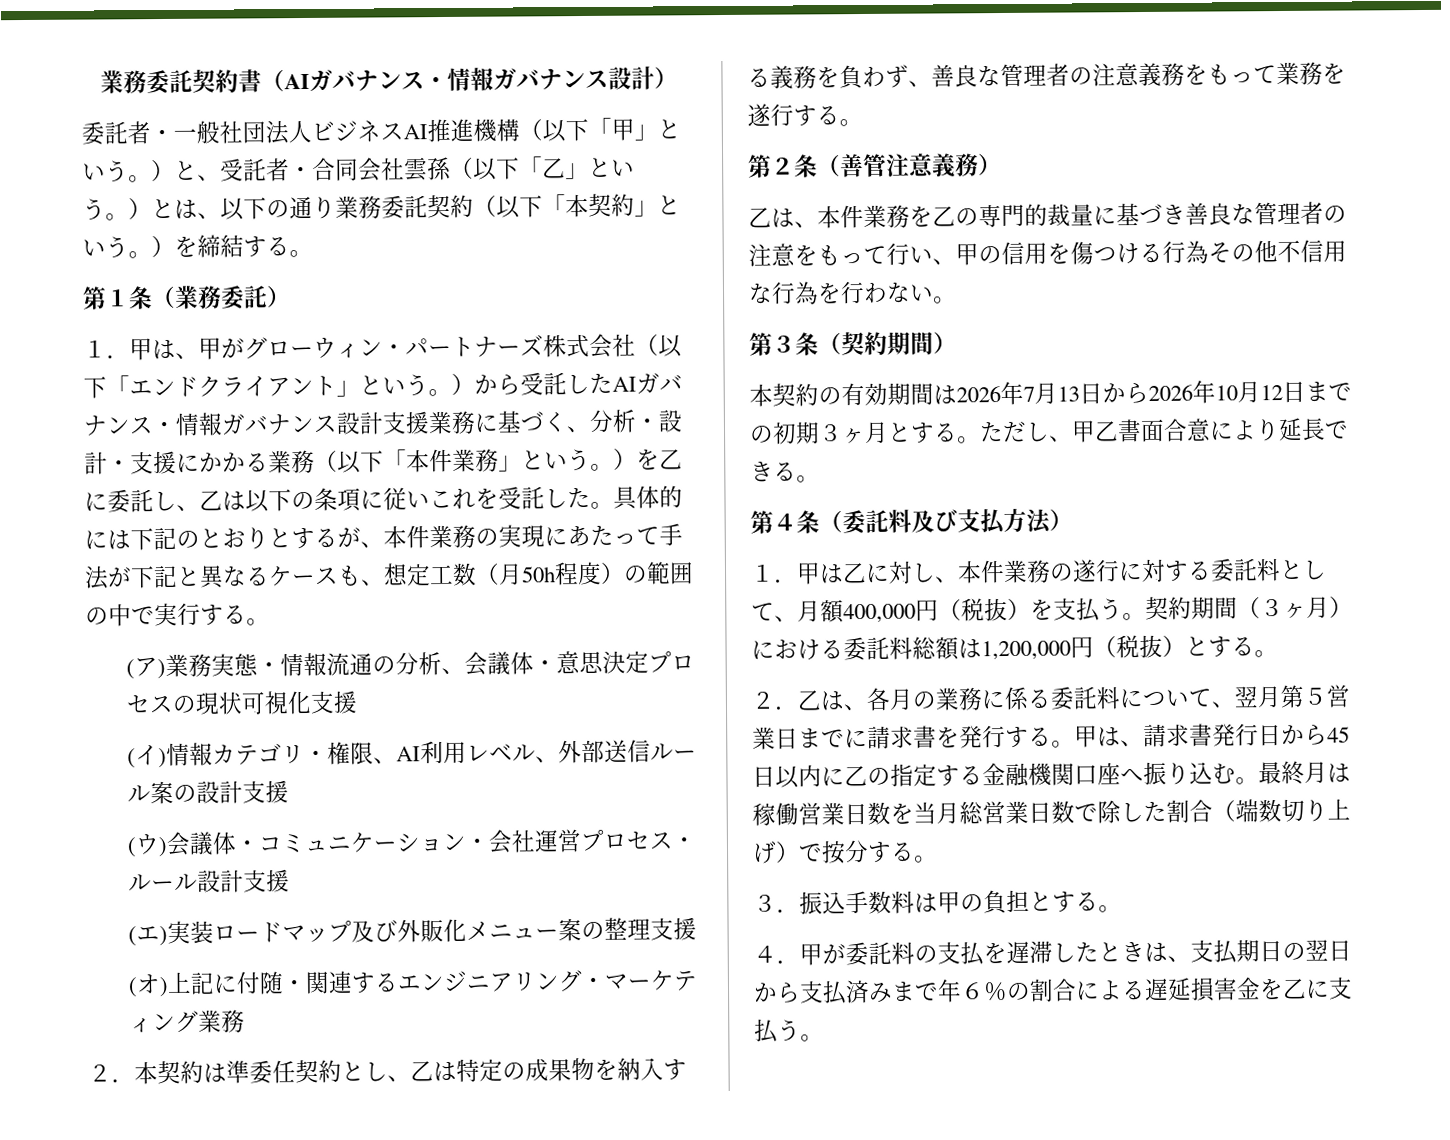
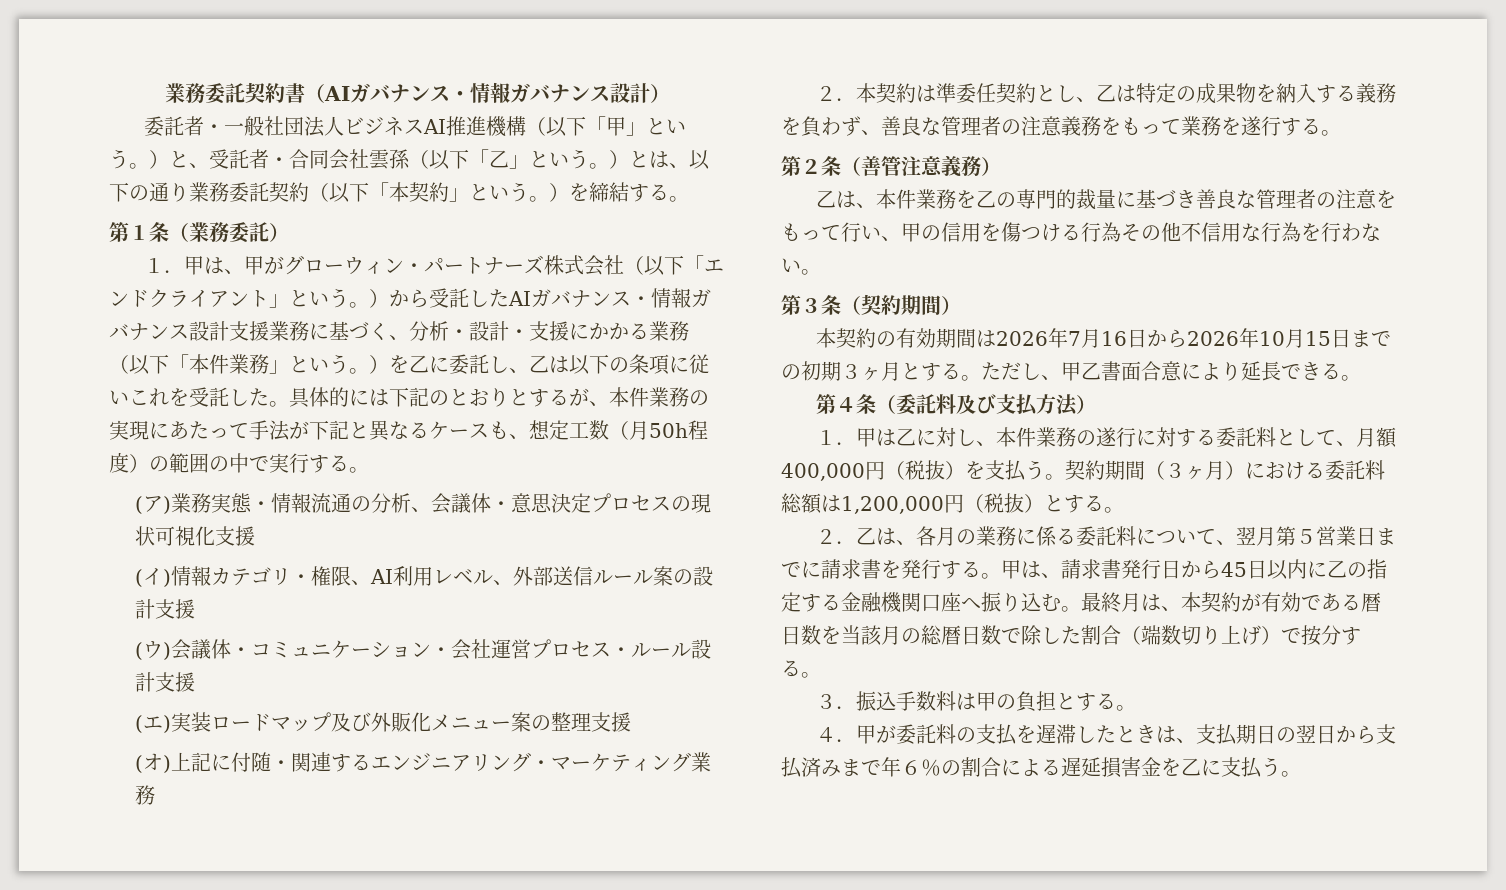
[1057,386,1080,402] 13 -> [1100,331,1127,346] 16
[1260,385,1283,401] 12 -> [1304,331,1331,346] 15
[752,800,1029,826] 稼働営業日数を当月総営業 -> [1161,592,1381,612] [781,625,961,646] 、本契約が有効である暦日数を当該月の総暦

